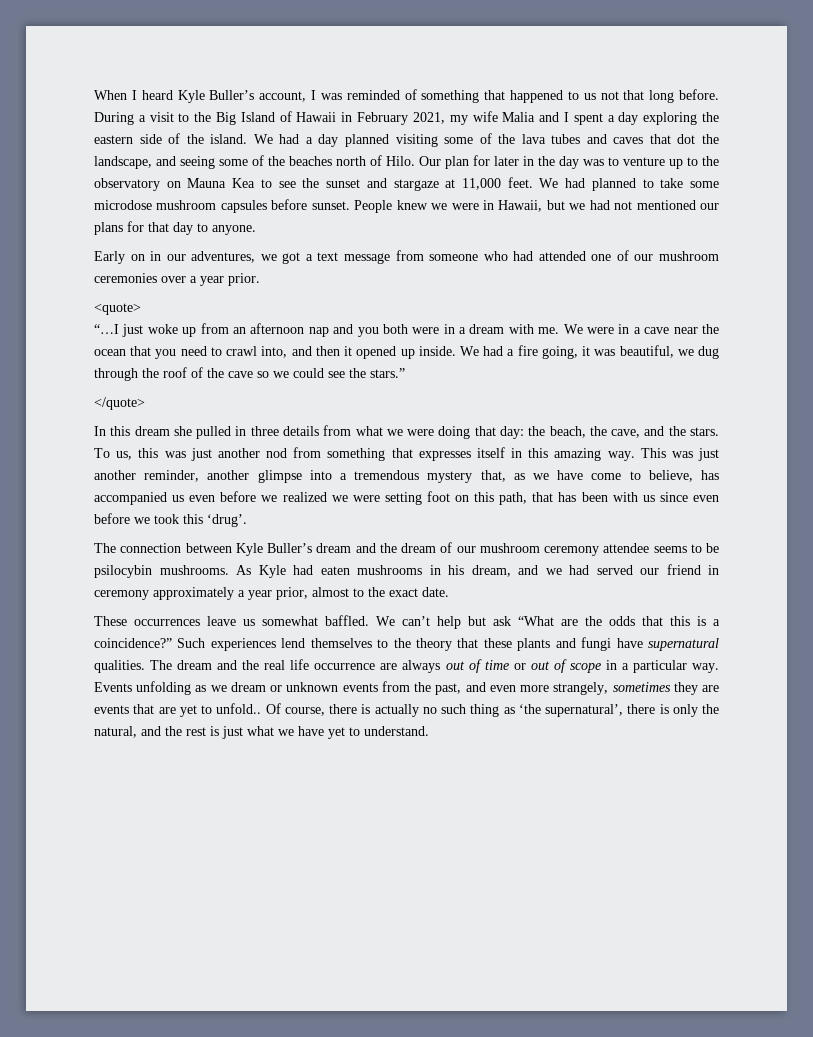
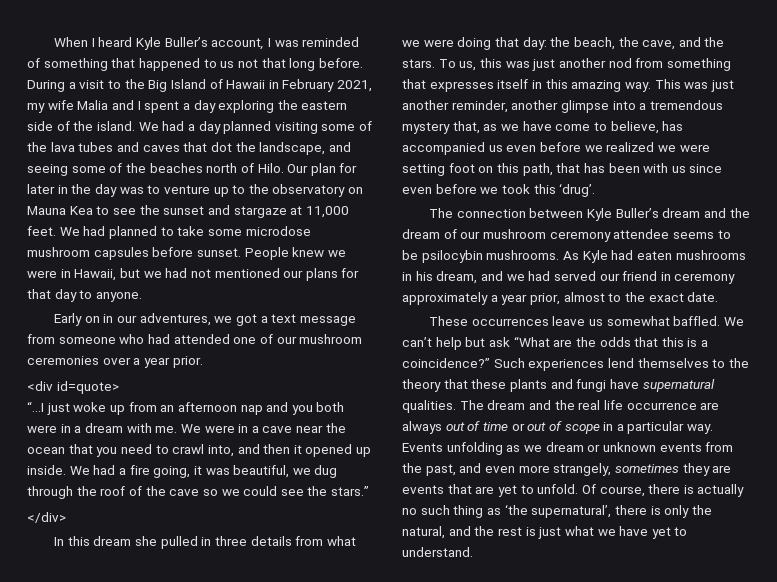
[94,303,141,315] <quote> -> [27,381,119,394] <div id=quote>
[94,397,145,410] </quote> -> [27,512,66,523] </div>
[216,703,262,714] unfold.. -> [537,484,579,494] unfold.

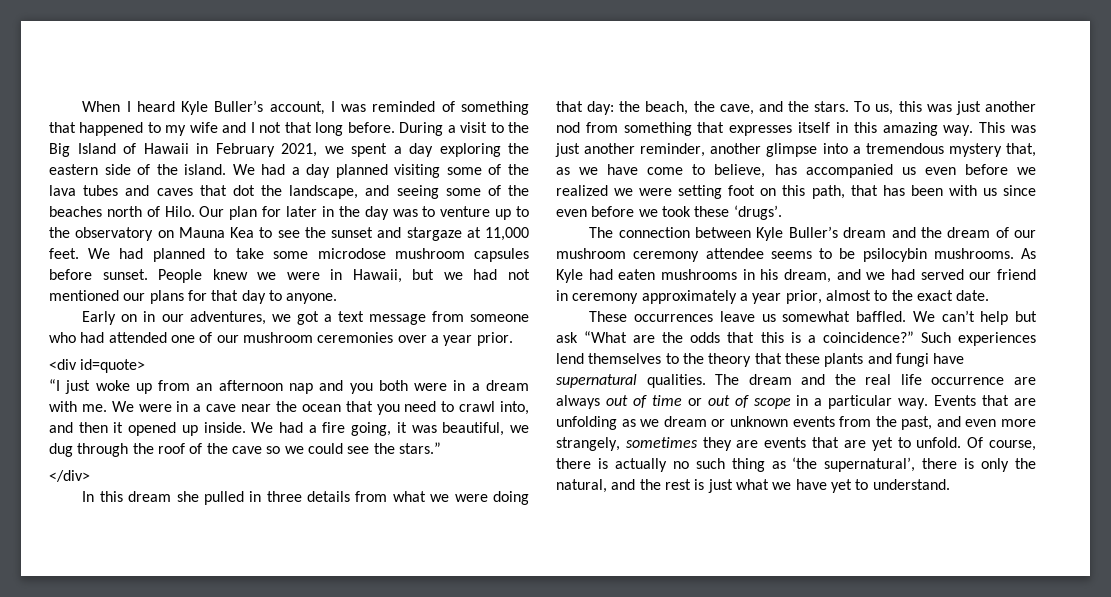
[220,61,235,68] us -> [165,122,255,136] my wife and I
[27,100,141,113] my wife Malia and I -> [324,146,344,154] we
[27,401,44,412] “…I -> [49,379,60,391] “I
[533,183,596,197] this ‘drug’. -> [694,205,782,220] these ‘drugs’.
(443, 447) none -> [982,395,1036,406] that are

